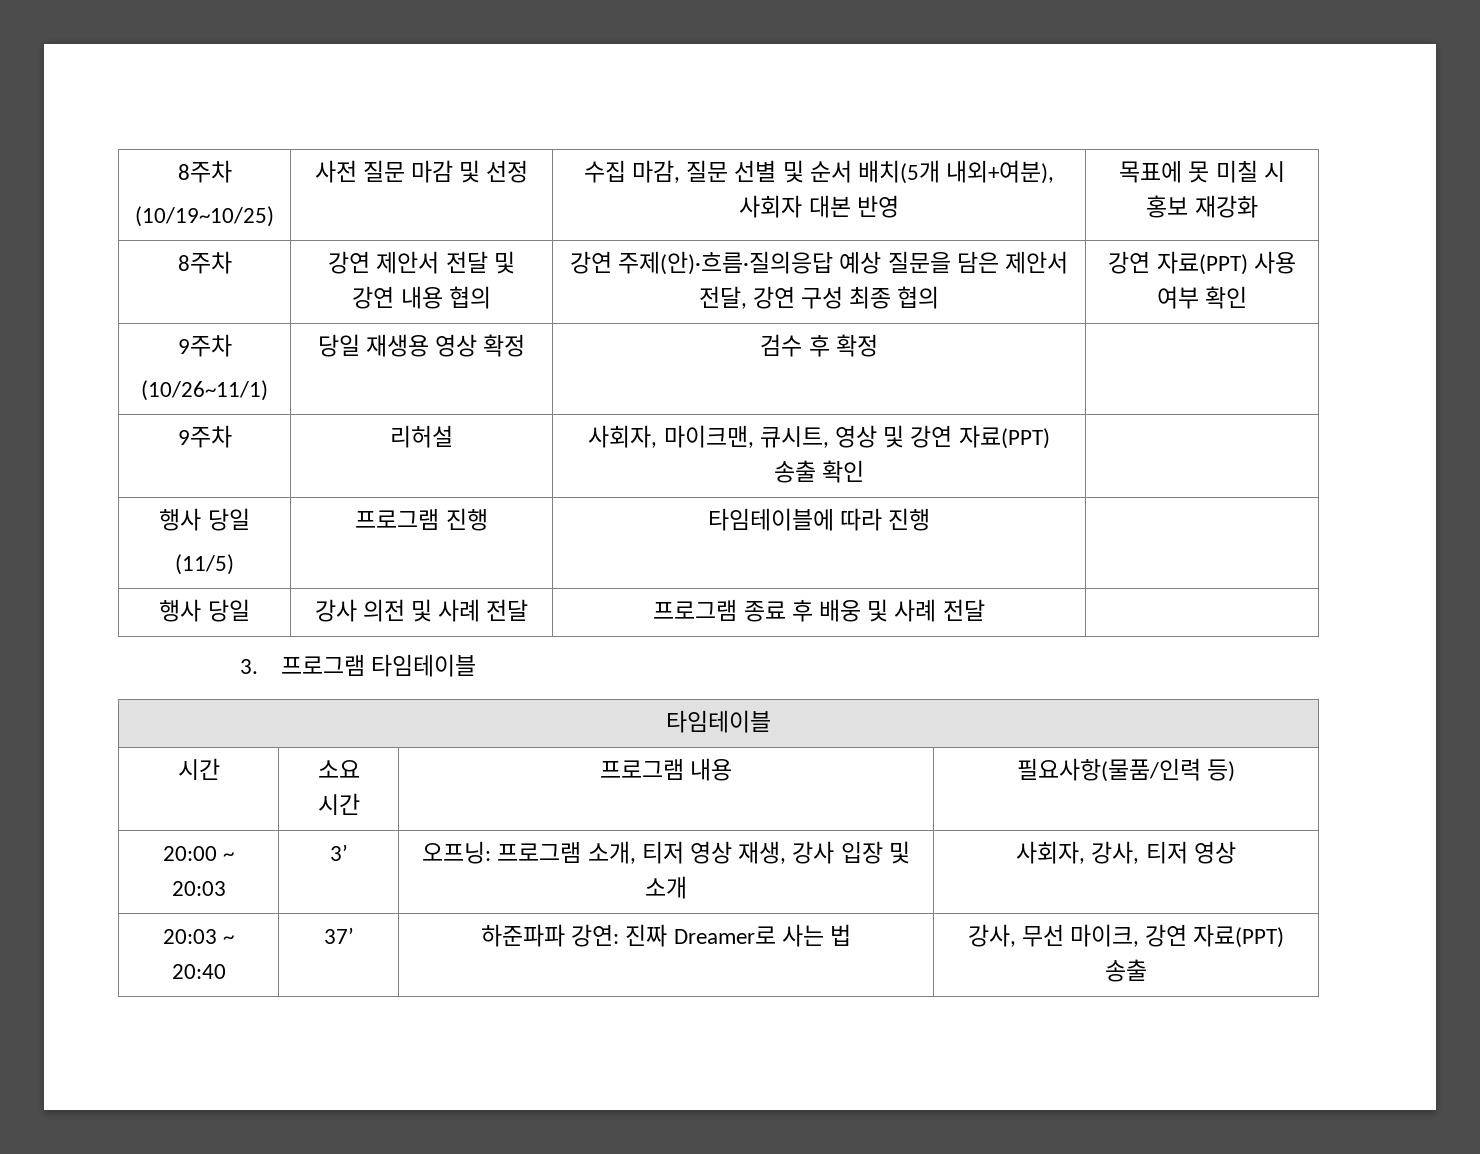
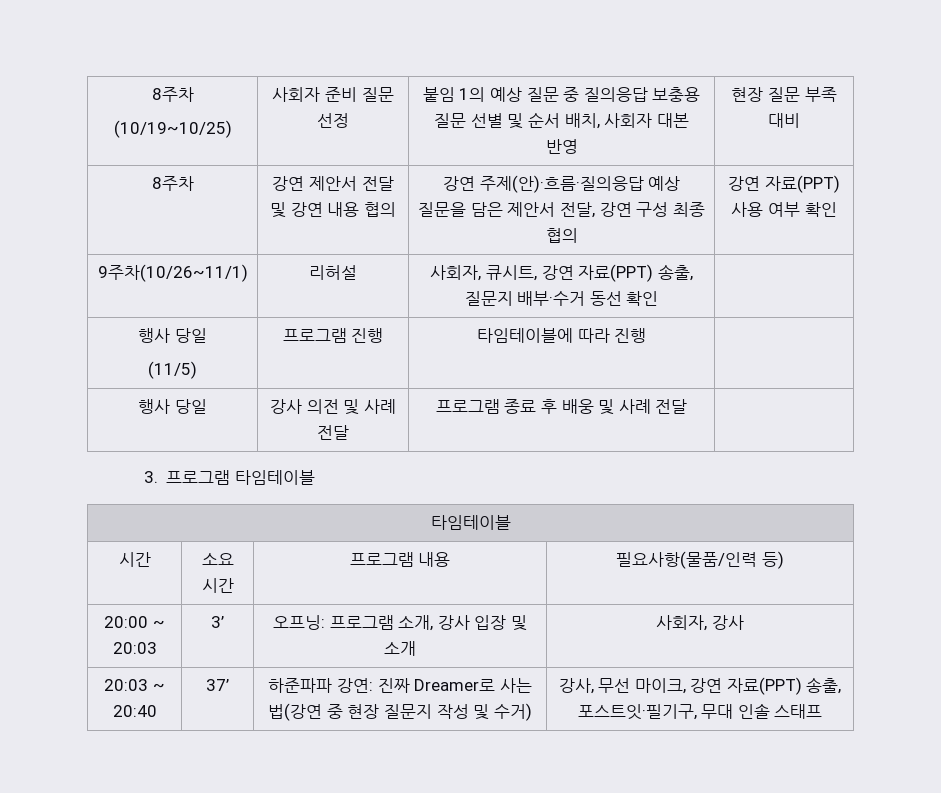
[314,160,529,183] [583,160,680,183] 사전 질문 마감 및 선정 | 수집 마감, -> [272,87,394,102] [317,113,349,128] [422,87,701,102] 사회자 준비 질문 선정 | 붙임 1의 예상 질문 중 질의응답 보충용
[858,160,1055,184] 배치(5개 내외+여분), -> [564,113,600,129] 배치,
[1119,160,1285,183] [1146,195,1258,218] 목표에 못 미칠 시 홍보 재강화 -> [731,87,837,102] [768,113,800,128] 현장 질문 부족 대비
[177,334,232,357] [141,380,268,401] [317,334,526,357] [760,334,878,357] [177,425,232,448] [390,425,453,448] [588,425,1050,449] [773,460,816,483] 9주차 // (10/26~11/1) | 당일 재생용 영상 확정 | 검수 후 확정 | // 9주차 | 리허설 | 사회자, 마이크맨, 큐시트, 영상 및 강연 자료(PPT) 송출 -> [97,264,248,282] [309,265,357,280] [430,264,693,282] [464,291,622,306] 9주차(10/26~11/1) | 리허설 | 사회자, 큐시트, 강연 자료(PPT) 송출, 질문지 배부·수거 동선
[641,841,787,864] 티저 영상 재생, -> (434, 623) none
[1091,841,1236,864] 강사, 티저 영상 -> [711,615,744,630] 강사
[830,924,852,946] 법 -> [268,703,532,721] 법(강연 중 현장 질문지 작성 및 수거)
[1105,959,1147,982] 송출 -> [806,677,842,694] [577,703,823,720] 송출, 포스트잇·필기구, 무대 인솔 스태프

